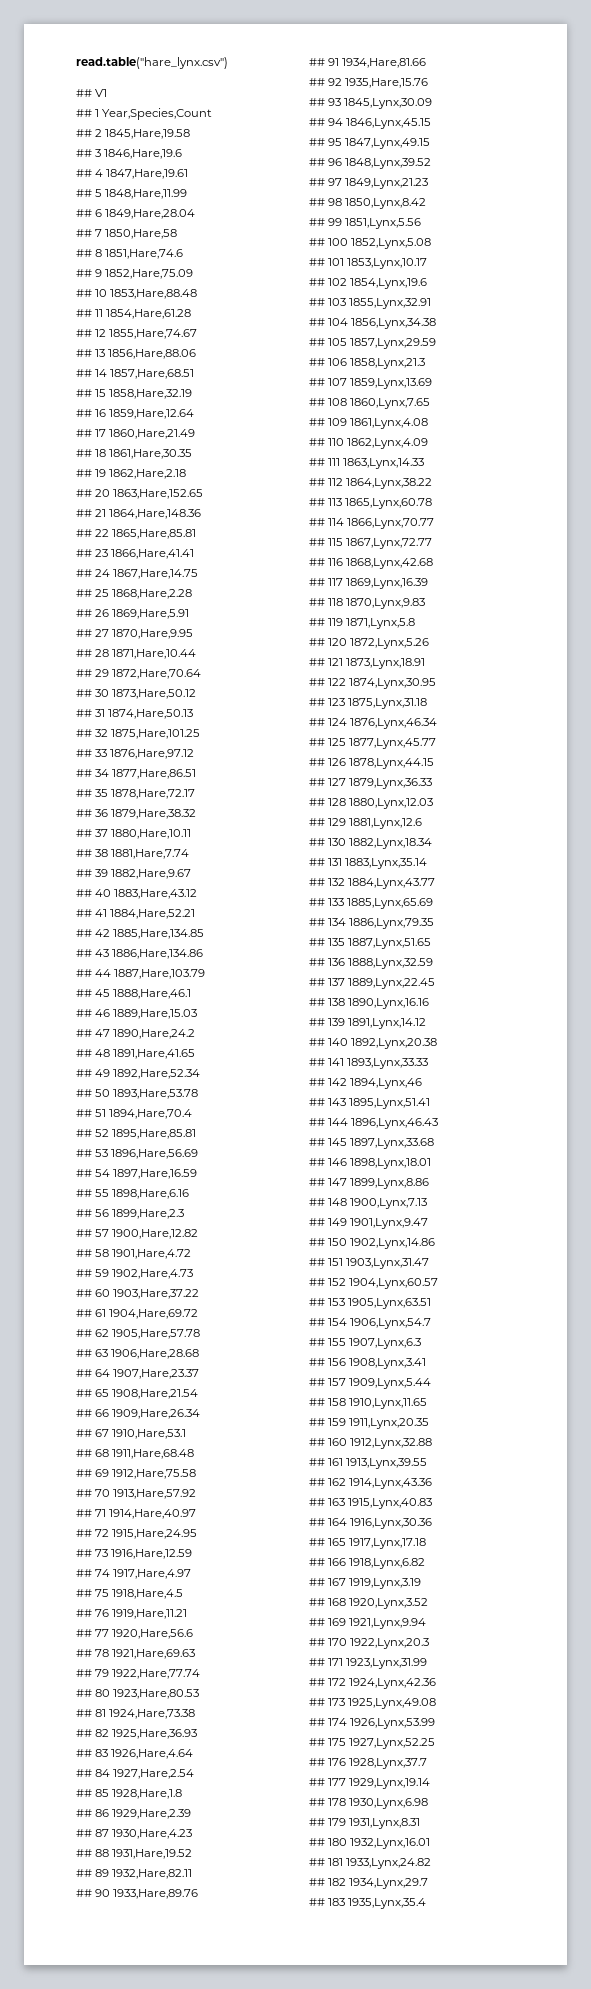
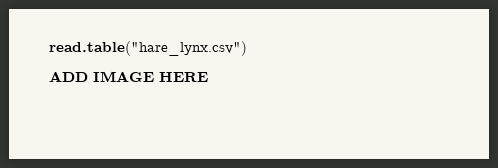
[76,89,108,97] [76,108,213,120] [76,129,191,139] [76,149,183,159] [76,169,189,179] [76,189,188,199] [76,209,196,219] [76,229,178,239] [76,249,184,259] [76,269,194,279] [76,289,198,299] [76,309,192,319] [76,329,198,339] [76,349,197,359] [76,369,195,379] [76,389,193,399] [76,409,195,419] [76,429,196,439] [76,449,193,459] [76,469,187,479] [76,489,204,499] [76,509,202,519] [76,529,197,539] [76,549,195,559] [76,569,199,579] [76,589,193,599] [76,609,190,619] [76,629,194,639] [76,649,197,659] [76,669,202,679] [76,689,197,699] [76,709,194,719] [76,729,201,739] [76,749,195,759] [76,769,197,779] [76,789,196,799] [76,809,197,819] [76,829,192,839] [76,849,190,859] [76,869,192,879] [76,889,198,899] [76,909,196,919] [76,929,205,939] [76,949,204,959] [76,969,206,979] [76,989,192,999] [76,1009,198,1019] [76,1029,196,1039] [76,1049,196,1059] [76,1069,201,1079] [76,1089,199,1099] [76,1109,193,1119] [76,1129,197,1139] [76,1149,199,1159] [76,1169,198,1179] [76,1189,190,1199] [76,1209,185,1219] [76,1229,199,1239] [76,1249,192,1259] [76,1269,194,1279] [76,1289,200,1299] [76,1309,199,1319] [76,1329,201,1339] [76,1349,200,1359] [76,1369,200,1379] [76,1389,199,1399] [76,1409,201,1419] [76,1429,187,1439] [76,1449,195,1459] [76,1469,197,1479] [76,1489,197,1499] [76,1509,197,1519] [76,1529,198,1539] [76,1549,193,1559] [76,1569,192,1579] [76,1589,184,1599] [76,1609,188,1619] [76,1629,194,1639] [76,1649,196,1659] [76,1669,201,1679] [76,1689,200,1699] [76,1709,196,1719] [76,1729,198,1739] [76,1749,194,1759] [76,1769,195,1779] [76,1789,183,1799] [76,1809,192,1819] [76,1829,193,1839] [76,1849,193,1859] [76,1869,193,1879] [76,1889,199,1899] [309,58,427,68] [309,78,429,88] [309,98,433,109] [309,118,432,129] [309,138,431,149] [309,158,432,169] [309,178,429,189] [309,198,427,209] [309,218,422,229] [309,238,432,249] [309,258,428,269] [309,278,428,289] [309,298,432,309] [309,318,437,329] [309,338,437,349] [309,358,426,369] [309,378,433,389] [309,398,431,409] [309,418,429,429] [309,438,429,449] [309,458,425,469] [309,478,433,489] [309,498,433,509] [309,518,435,529] [309,538,433,549] [309,558,434,569] [309,578,429,589] [309,598,426,609] [309,618,416,629] [309,638,430,649] [309,658,426,669] [309,678,437,689] [309,698,428,709] [309,718,438,729] [309,738,437,749] [309,758,435,769] [309,778,433,789] [309,798,434,809] [309,818,423,829] [309,838,433,849] [309,858,428,869] [309,878,436,889] [309,898,434,909] [309,918,435,929] [309,938,432,949] [309,958,434,969] [309,978,436,989] [309,998,430,1009] [309,1018,427,1029] [309,1038,438,1049] [309,1058,429,1069] [309,1078,423,1089] [309,1098,431,1109] [309,1118,439,1129] [309,1138,435,1149] [309,1158,432,1169] [309,1178,430,1189] [309,1198,428,1209] [309,1218,429,1229] [309,1238,436,1249] [309,1258,430,1269] [309,1278,439,1289] [309,1298,432,1309] [309,1318,432,1329] [309,1338,422,1349] [309,1358,427,1369] [309,1378,432,1389] [309,1398,428,1409] [309,1418,430,1429] [309,1438,433,1449] [309,1458,428,1469] [309,1478,433,1489] [309,1498,433,1509] [309,1518,433,1529] [309,1538,427,1549] [309,1558,426,1569] [309,1578,422,1589] [309,1598,429,1609] [309,1618,427,1629] [309,1638,430,1649] [309,1658,428,1669] [309,1678,437,1689] [309,1698,437,1709] [309,1718,436,1729] [309,1738,436,1749] [309,1758,428,1769] [309,1778,431,1789] [309,1798,429,1809] [309,1818,421,1829] [309,1838,431,1849] [309,1858,432,1869] [309,1878,429,1889] [309,1898,427,1909] ## V1 // ## 1 Year,Species,Count // ## 2 1845,Hare,19.58 // ## 3 1846,Hare,19.6 // ## 4 1847,Hare,19.61 // ## 5 1848,Hare,11.99 // ## 6 1849,Hare,28.04 // ## 7 1850,Hare,58 // ## 8 1851,Hare,74.6 // ## 9 1852,Hare,75.09 // ## 10 1853,Hare,88.48 // ## 11 1854,Hare,61.28 // ## 12 1855,Hare,74.67 // ## 13 1856,Hare,88.06 // ## 14 1857,Hare,68.51 // ## 15 1858,Hare,32.19 // ## 16 1859,Hare,12.64 // ## 17 1860,Hare,21.49 // ## 18 1861,Hare,30.35 // ## 19 1862,Hare,2.18 // ## 20 1863,Hare,152.65 // ## 21 1864,Hare,148.36 // ## 22 1865,Hare,85.81 // ## 23 1866,Hare,41.41 // ## 24 1867,Hare,14.75 // ## 25 1868,Hare,2.28 // ## 26 1869,Hare,5.91 // ## 27 1870,Hare,9.95 // ## 28 1871,Hare,10.44 // ## 29 1872,Hare,70.64 // ## 30 1873,Hare,50.12 // ## 31 1874,Hare,50.13 // ## 32 1875,Hare,101.25 // ## 33 1876,Hare,97.12 // ## 34 1877,Hare,86.51 // ## 35 1878,Hare,72.17 // ## 36 1879,Hare,38.32 // ## 37 1880,Hare,10.11 // ## 38 1881,Hare,7.74 // ## 39 1882,Hare,9.67 // ## 40 1883,Hare,43.12 // ## 41 1884,Hare,52.21 // ## 42 1885,Hare,134.85 // ## 43 1886,Hare,134.86 // ## 44 1887,Hare,103.79 // ## 45 1888,Hare,46.1 // ## 46 1889,Hare,15.03 // ## 47 1890,Hare,24.2 // ## 48 1891,Hare,41.65 // ## 49 1892,Hare,52.34 // ## 50 1893,Hare,53.78 // ## 51 1894,Hare,70.4 // ## 52 1895,Hare,85.81 // ## 53 1896,Hare,56.69 // ## 54 1897,Hare,16.59 // ## 55 1898,Hare,6.16 // ## 56 1899,Hare,2.3 // ## 57 1900,Hare,12.82 // ## 58 1901,Hare,4.72 // ## 59 1902,Hare,4.73 // ## 60 1903,Hare,37.22 // ## 61 1904,Hare,69.72 // ## 62 1905,Hare,57.78 // ## 63 1906,Hare,28.68 // ## 64 1907,Hare,23.37 // ## 65 1908,Hare,21.54 // ## 66 1909,Hare,26.34 // ## 67 1910,Hare,53.1 // ## 68 1911,Hare,68.48 // ## 69 1912,Hare,75.58 // ## 70 1913,Hare,57.92 // ## 71 1914,Hare,40.97 // ## 72 1915,Hare,24.95 // ## 73 1916,Hare,12.59 // ## 74 1917,Hare,4.97 // ## 75 1918,Hare,4.5 // ## 76 1919,Hare,11.21 // ## 77 1920,Hare,56.6 // ## 78 1921,Hare,69.63 // ## 79 1922,Hare,77.74 // ## 80 1923,Hare,80.53 // ## 81 1924,Hare,73.38 // ## 82 1925,Hare,36.93 // ## 83 1926,Hare,4.64 // ## 84 1927,Hare,2.54 // ## 85 1928,Hare,1.8 // ## 86 1929,Hare,2.39 // ## 87 1930,Hare,4.23 // ## 88 1931,Hare,19.52 // ## 89 1932,Hare,82.11 // ## 90 1933,Hare,89.76 // ## 91 1934,Hare,81.66 // ## 92 1935,Hare,15.76 // ## 93 1845,Lynx,30.09 // ## 94 1846,Lynx,45.15 // ## 95 1847,Lynx,49.15 // ## 96 1848,Lynx,39.52 // ## 97 1849,Lynx,21.23 // ## 98 1850,Lynx,8.42 // ## 99 1851,Lynx,5.56 // ## 100 1852,Lynx,5.08 // ## 101 1853,Lynx,10.17 // ## 102 1854,Lynx,19.6 // ## 103 1855,Lynx,32.91 // ## 104 1856,Lynx,34.38 // ## 105 1857,Lynx,29.59 // ## 106 1858,Lynx,21.3 // ## 107 1859,Lynx,13.69 // ## 108 1860,Lynx,7.65 // ## 109 1861,Lynx,4.08 // ## 110 1862,Lynx,4.09 // ## 111 1863,Lynx,14.33 // ## 112 1864,Lynx,38.22 // ## 113 1865,Lynx,60.78 // ## 114 1866,Lynx,70.77 // ## 115 1867,Lynx,72.77 // ## 116 1868,Lynx,42.68 // ## 117 1869,Lynx,16.39 // ## 118 1870,Lynx,9.83 // ## 119 1871,Lynx,5.8 // ## 120 1872,Lynx,5.26 // ## 121 1873,Lynx,18.91 // ## 122 1874,Lynx,30.95 // ## 123 1875,Lynx,31.18 // ## 124 1876,Lynx,46.34 // ## 125 1877,Lynx,45.77 // ## 126 1878,Lynx,44.15 // ## 127 1879,Lynx,36.33 // ## 128 1880,Lynx,12.03 // ## 129 1881,Lynx,12.6 // ## 130 1882,Lynx,18.34 // ## 131 1883,Lynx,35.14 // ## 132 1884,Lynx,43.77 // ## 133 1885,Lynx,65.69 // ## 134 1886,Lynx,79.35 // ## 135 1887,Lynx,51.65 // ## 136 1888,Lynx,32.59 // ## 137 1889,Lynx,22.45 // ## 138 1890,Lynx,16.16 // ## 139 1891,Lynx,14.12 // ## 140 1892,Lynx,20.38 // ## 141 1893,Lynx,33.33 // ## 142 1894,Lynx,46 // ## 143 1895,Lynx,51.41 // ## 144 1896,Lynx,46.43 // ## 145 1897,Lynx,33.68 // ## 146 1898,Lynx,18.01 // ## 147 1899,Lynx,8.86 // ## 148 1900,Lynx,7.13 // ## 149 1901,Lynx,9.47 // ## 150 1902,Lynx,14.86 // ## 151 1903,Lynx,31.47 // ## 152 1904,Lynx,60.57 // ## 153 1905,Lynx,63.51 // ## 154 1906,Lynx,54.7 // ## 155 1907,Lynx,6.3 // ## 156 1908,Lynx,3.41 // ## 157 1909,Lynx,5.44 // ## 158 1910,Lynx,11.65 // ## 159 1911,Lynx,20.35 // ## 160 1912,Lynx,32.88 // ## 161 1913,Lynx,39.55 // ## 162 1914,Lynx,43.36 // ## 163 1915,Lynx,40.83 // ## 164 1916,Lynx,30.36 // ## 165 1917,Lynx,17.18 // ## 166 1918,Lynx,6.82 // ## 167 1919,Lynx,3.19 // ## 168 1920,Lynx,3.52 // ## 169 1921,Lynx,9.94 // ## 170 1922,Lynx,20.3 // ## 171 1923,Lynx,31.99 // ## 172 1924,Lynx,42.36 // ## 173 1925,Lynx,49.08 // ## 174 1926,Lynx,53.99 // ## 175 1927,Lynx,52.25 // ## 176 1928,Lynx,37.7 // ## 177 1929,Lynx,19.14 // ## 178 1930,Lynx,6.98 // ## 179 1931,Lynx,8.31 // ## 180 1932,Lynx,16.01 // ## 181 1933,Lynx,24.82 // ## 182 1934,Lynx,29.7 // ## 183 1935,Lynx,35.4 -> [49,71,208,82] ADD IMAGE HERE

